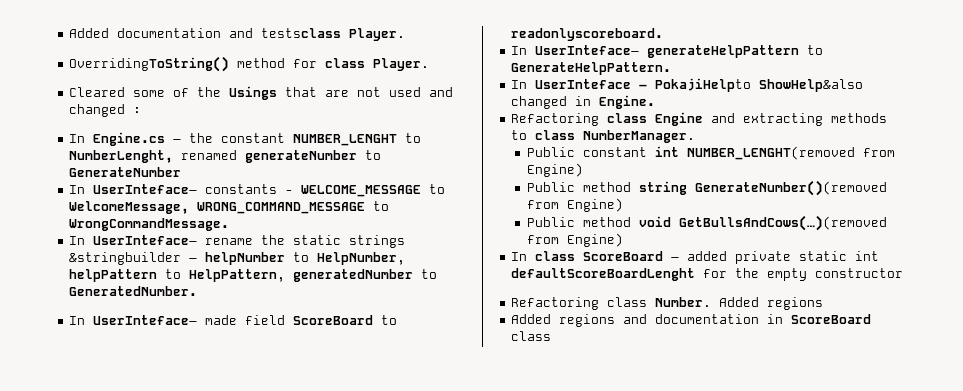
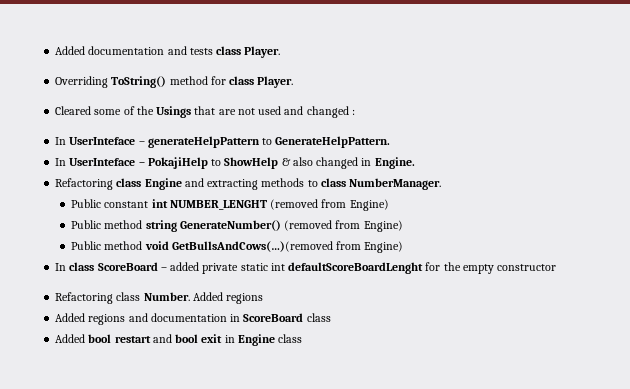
[261,28,406,41] [69,56,230,72] testsclass Player. // OverridingToString() -> [189,46,281,58] [55,76,167,88] tests class Player. // Overriding ToString()
[93,132,422,146] [69,150,382,163] [69,167,182,177] [69,184,446,197] [69,201,390,214] [69,218,230,231] [69,235,406,248] [69,252,406,265] [69,269,438,282] [69,286,198,296] [69,315,398,325] [511,28,664,41] [511,45,640,55] Engine.cs – the constant NUMBER_LENGHT to NumberLenght, renamed generateNumber to GenerateNumber // In UserInteface– constants - WELCOME_MESSAGE to WelcomeMessage, WRONG_COMMAND_MESSAGE to WrongCommandMessage. // In UserInteface– rename the static strings &stringbuilder – helpNumber to HelpNumber, helpPattern to HelpPattern, generatedNumber to GeneratedNumber. // In UserInteface– made field ScoreBoard to readonlyscoreboard. // In UserInteface– -> [69,137,145,145] UserInteface –
[655,78,864,92] PokajiHelpto ShowHelp&also -> [147,157,313,169] PokajiHelp to ShowHelp & also
[686,146,855,160] NUMBER_LENGHT(removed -> [169,199,319,210] NUMBER_LENGHT (removed
[694,180,887,196] GenerateNumber()(removed -> [179,220,333,231] GenerateNumber() (removed
(552, 336) none -> [55,334,303,346] // Added bool restart and bool exit in Engine class

